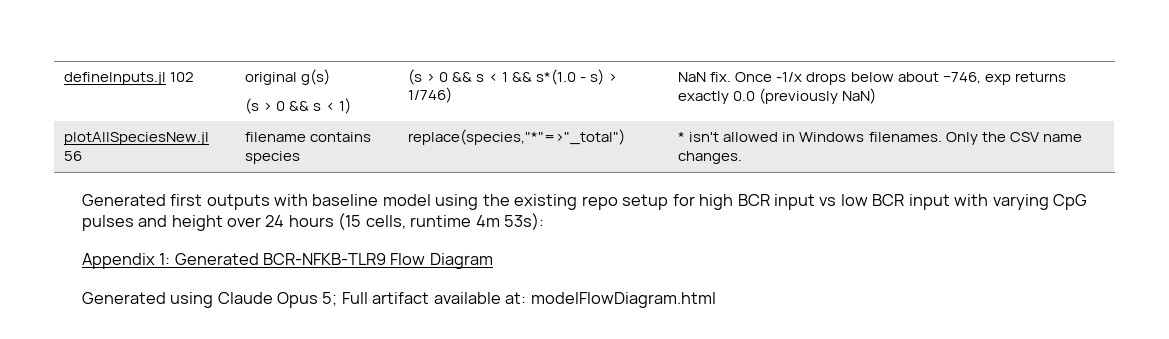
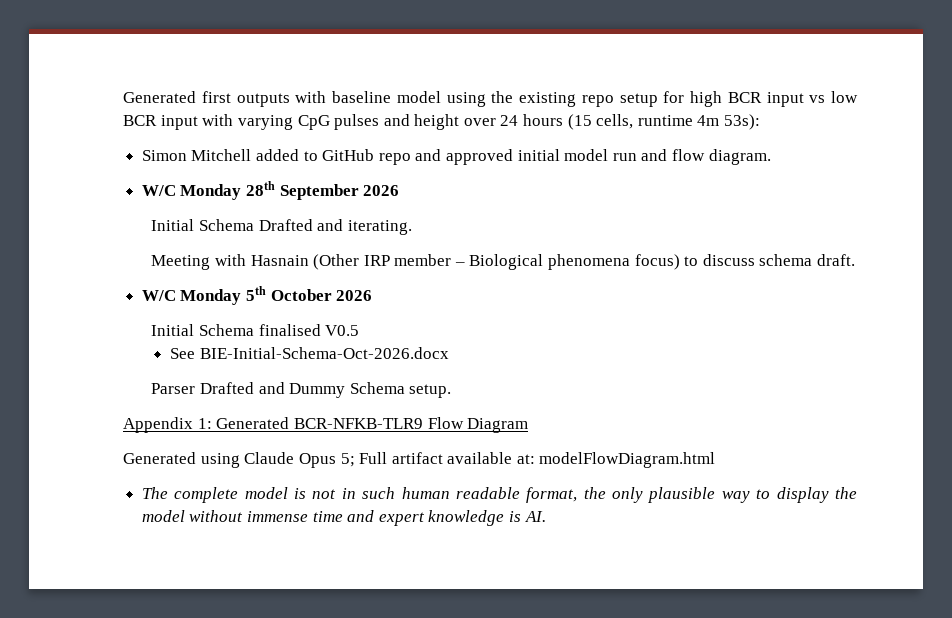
[64,72,195,85] [245,69,331,85] [245,98,351,114] [408,69,617,85] [408,87,453,103] [678,72,1066,85] [678,88,877,104] [64,132,210,145] [64,151,83,161] [245,132,372,142] [245,151,301,164] [408,129,626,145] [678,132,1082,145] [678,151,743,164] defineInputs.jl 102 | original g(s) // (s > 0 && s < 1) | (s > 0 && s < 1 && s*(1.0 - s) > 1/746) | NaN fix. Once -1/x drops below about −746, exp returns exactly 0.0 (previously NaN) // plotAllSpeciesNew.jl 56 | filename contains species | replace(species,"*"=>"_total") | * isn't allowed in Windows filenames. Only the CSV name changes. // -> (123, 97) none
(545, 221) none -> [141,149,771,165] [141,181,400,200] [151,219,412,235] [151,254,856,270] [141,286,373,305] [151,324,360,336] [170,347,449,359] [151,382,452,398] // Simon Mitchell added to GitHub repo and approved initial model run and flow diagram. // W/C Monday 28th September 2026 // Initial Schema Drafted and iterating. // Meeting with Hasnain (Other IRP member – Biological phenomena focus) to discuss schema draft. // W/C Monday 5th October 2026 // Initial Schema finalised V0.5 // See BIE-Initial-Schema-Oct-2026.docx // Parser Drafted and Dummy Schema setup.
(716, 300) none -> [141,487,857,503] [141,510,546,526] // The complete model is not in such human readable format, the only plausible way to display the model without immense time and expert knowledge is AI.

